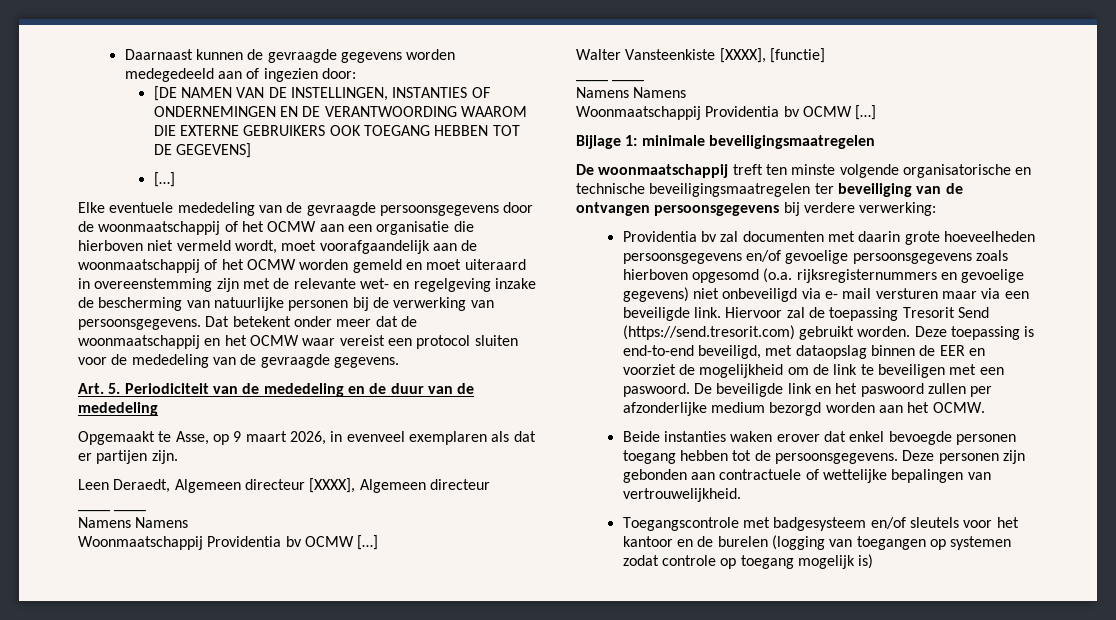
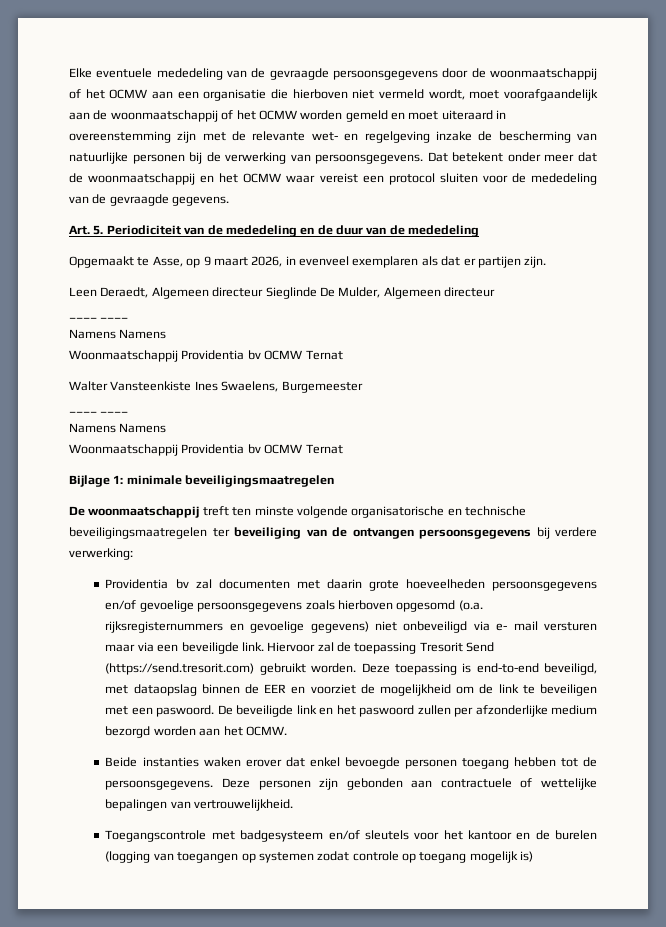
[124,49,456,63] [124,68,356,82] [153,86,490,101] [153,106,528,117] [153,125,520,136] [153,143,252,158] [153,172,175,187] Daarnaast kunnen de gevraagde gegevens worden medegedeeld aan of ingezien door: // [DE NAMEN VAN DE INSTELLINGEN, INSTANTIES OF ONDERNEMINGEN EN DE VERANTWOORDING WAAROM DIE EXTERNE GEBRUIKERS OOK TOEGANG HEBBEN TOT DE GEGEVENS] // […] // -> (69, 73) none
[309,478,356,493] [XXXX], -> [265,287,381,299] Sieglinde De Mulder,
[357,535,379,550] […] -> [305,350,343,360] Ternat
[719,48,825,63] [576,79,645,82] [576,87,687,98] [576,105,877,120] [XXXX], [functie] // ____ ____ // Namens Namens // Woonmaatschappij Providentia bv OCMW […] -> [194,381,363,393] [69,411,129,413] [69,423,167,433] [69,444,343,456] Ines Swaelens, Burgemeester // ____ ____ // Namens Namens // Woonmaatschappij Providentia bv OCMW Ternat

